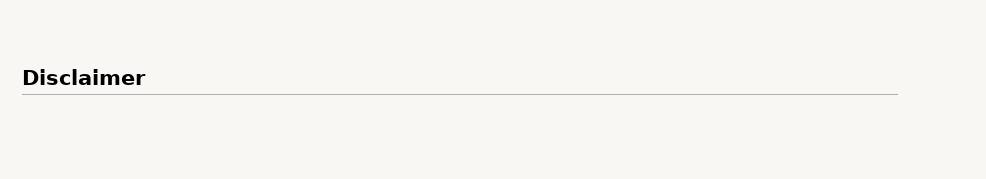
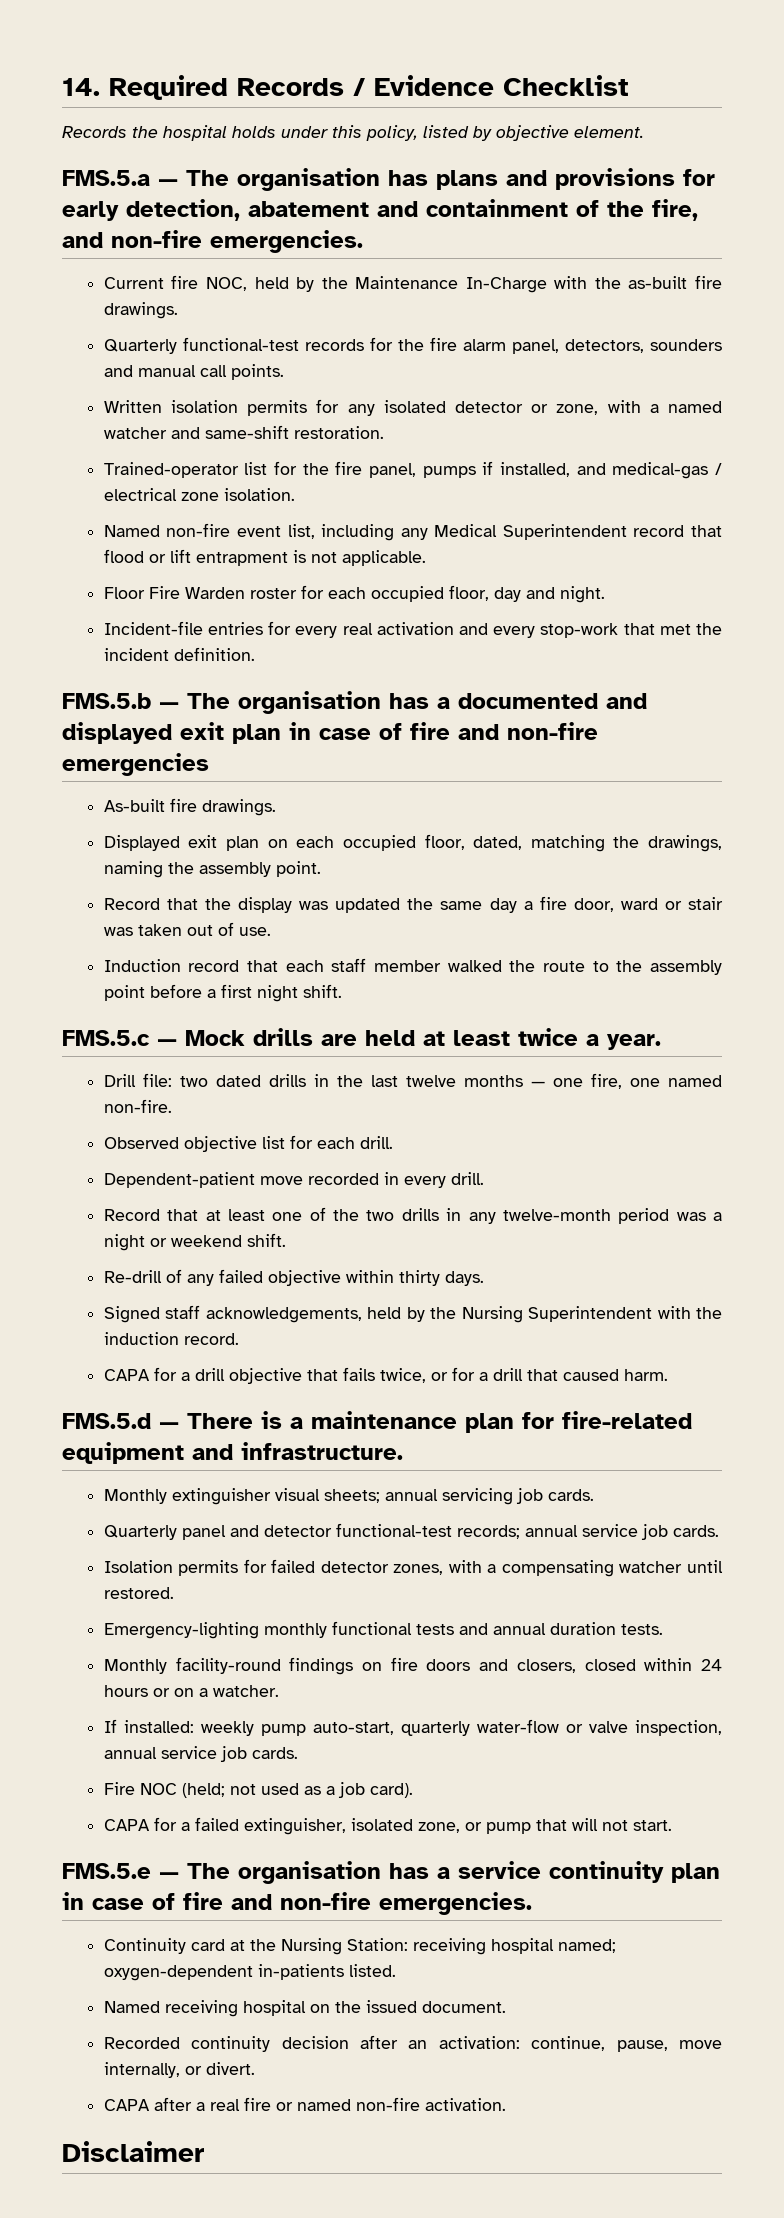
(22, 77) none -> [62,75,629,100] [62,125,644,141] [62,168,715,191] [62,199,698,221] [62,230,363,253] [103,275,722,293] [103,302,178,319] [103,337,722,354] [103,364,284,380] [103,399,722,416] [103,425,384,439] [103,461,723,479] [103,488,295,501] [103,523,722,541] [103,549,426,566] [103,585,605,603] [103,621,722,638] [103,647,255,661] [62,691,647,714] [62,722,598,744] [62,753,209,776] [103,798,276,816] [103,834,722,852] [103,861,321,878] [103,896,723,913] [103,922,271,936] [103,958,723,975] [103,984,342,1002] [62,1028,661,1050] [103,1073,723,1089] [103,1099,172,1113] [103,1135,393,1152] [103,1172,484,1188] [103,1207,723,1224] [103,1233,286,1251] [103,1269,484,1286] [103,1305,723,1323] [103,1332,239,1345] [103,1367,668,1384] [62,1411,692,1433] [62,1442,403,1464] [103,1488,594,1505] [103,1523,719,1540] [103,1559,723,1577] [103,1587,174,1599] [103,1621,663,1639] [103,1657,722,1675] [103,1685,279,1697] [103,1719,722,1736] [103,1746,298,1762] [103,1782,413,1798] [103,1817,672,1835] [62,1861,720,1884] [62,1892,532,1915] [103,1938,616,1955] [103,1964,396,1981] [103,2000,506,2017] [103,2035,722,2052] [103,2062,255,2078] [103,2097,506,2111] 14. Required Records / Evidence Checklist // Records the hospital holds under this policy, listed by objective element. // FMS.5.a — The organisation has plans and provisions for early detection, abatement and containment of the fire, and non-fire emergencies. // Current fire NOC, held by the Maintenance In-Charge with the as-built fire drawings. // Quarterly functional-test records for the fire alarm panel, detectors, sounders and manual call points. // Written isolation permits for any isolated detector or zone, with a named watcher and same-shift restoration. // Trained-operator list for the fire panel, pumps if installed, and medical-gas / electrical zone isolation. // Named non-fire event list, including any Medical Superintendent record that flood or lift entrapment is not applicable. // Floor Fire Warden roster for each occupied floor, day and night. // Incident-file entries for every real activation and every stop-work that met the incident definition. // FMS.5.b — The organisation has a documented and displayed exit plan in case of fire and non-fire emergencies // As-built fire drawings. // Displayed exit plan on each occupied floor, dated, matching the drawings, naming the assembly point. // Record that the display was updated the same day a fire door, ward or stair was taken out of use. // Induction record that each staff member walked the route to the assembly point before a first night shift. // FMS.5.c — Mock drills are held at least twice a year. // Drill file: two dated drills in the last twelve months — one fire, one named non-fire. // Observed objective list for each drill. // Dependent-patient move recorded in every drill. // Record that at least one of the two drills in any twelve-month period was a night or weekend shift. // Re-drill of any failed objective within thirty days. // Signed staff acknowledgements, held by the Nursing Superintendent with the induction record. // CAPA for a drill objective that fails twice, or for a drill that caused harm. // FMS.5.d — There is a maintenance plan for fire-related equipment and infrastructure. // Monthly extinguisher visual sheets; annual servicing job cards. // Quarterly panel and detector functional-test records; annual service job cards. // Isolation permits for failed detector zones, with a compensating watcher until restored. // Emergency-lighting monthly functional tests and annual duration tests. // Monthly facility-round findings on fire doors and closers, closed within 24 hours or on a watcher. // If installed: weekly pump auto-start, quarterly water-flow or valve inspection, annual service job cards. // Fire NOC (held; not used as a job card). // CAPA for a failed extinguisher, isolated zone, or pump that will not start. // FMS.5.e — The organisation has a service continuity plan in case of fire and non-fire emergencies. // Continuity card at the Nursing Station: receiving hospital named; oxygen-dependent in-patients listed. // Named receiving hospital on the issued document. // Recorded continuity decision after an activation: continue, pause, move internally, or divert. // CAPA after a real fire or named non-fire activation. //

